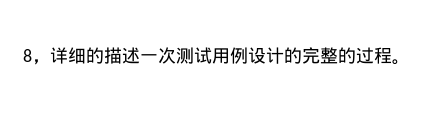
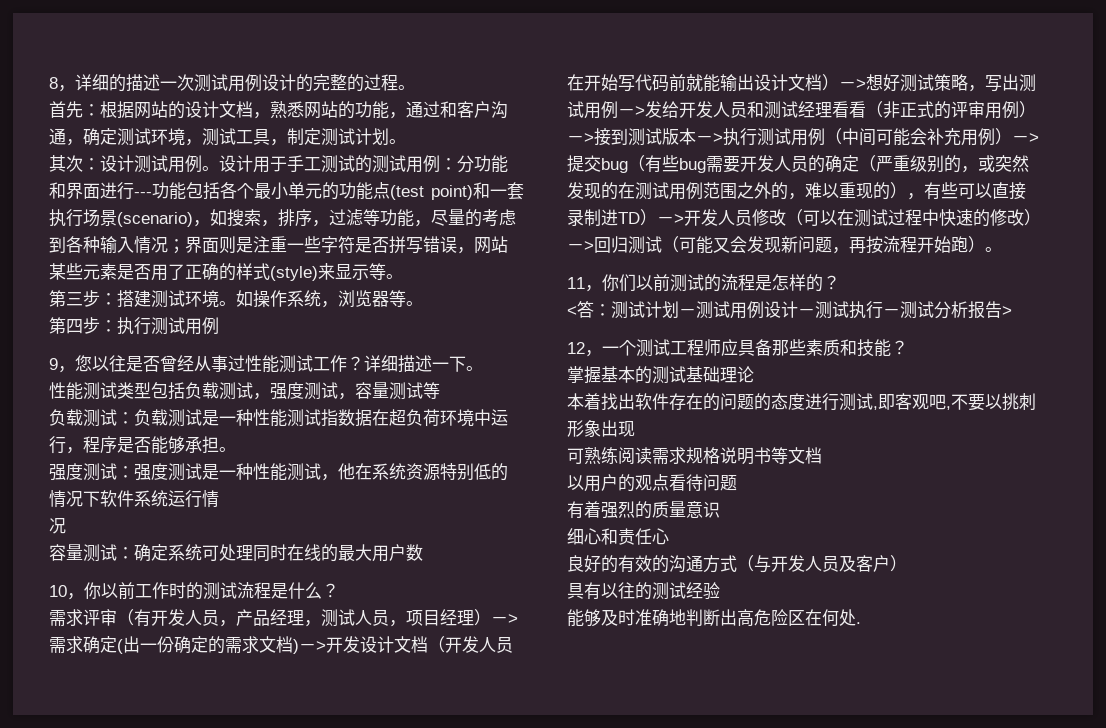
(410, 62) none -> [49,101,508,119] [49,128,406,146] [49,155,508,173] [49,182,524,200] [49,209,516,227] [49,236,508,254] [49,263,403,281] [49,290,423,308] [49,317,219,335] [49,355,483,373] [49,382,440,400] [49,409,508,427] [49,436,236,454] [49,463,508,481] [49,490,219,508] [49,518,66,534] [49,544,423,562] [49,582,339,600] [49,609,518,627] [49,636,513,654] [567,74,1036,92] [567,101,1036,119] [567,128,1039,146] [567,155,1029,173] [567,182,1026,200] [567,209,1041,227] [567,236,1002,254] [567,274,840,292] [567,300,1012,319] [567,339,908,357] [567,366,754,384] [567,393,1036,411] [567,420,635,437] [567,447,822,465] [567,474,737,492] [567,501,720,519] [567,528,669,545] [567,555,907,573] [567,582,720,600] [567,609,861,627] // 首先：根据网站的设计文档，熟悉网站的功能，通过和客户沟通，确定测试环境，测试工具，制定测试计划。 // 其次：设计测试用例。设计用于手工测试的测试用例：分功能和界面进行---功能包括各个最小单元的功能点(test point)和一套执行场景(scenario)，如搜索，排序，过滤等功能，尽量的考虑到各种输入情况；界面则是注重一些字符是否拼写错误，网站某些元素是否用了正确的样式(style)来显示等。 // 第三步：搭建测试环境。如操作系统，浏览器等。 // 第四步：执行测试用例 // 9，您以往是否曾经从事过性能测试工作？详细描述一下。 // 性能测试类型包括负载测试，强度测试，容量测试等 // 负载测试：负载测试是一种性能测试指数据在超负荷环境中运行，程序是否能够承担。 // 强度测试：强度测试是一种性能测试，他在系统资源特别低的情况下软件系统运行情 // 况 // 容量测试：确定系统可处理同时在线的最大用户数 // 10，你以前工作时的测试流程是什么？ // 需求评审（有开发人员，产品经理，测试人员，项目经理）－>需求确定(出一份确定的需求文档)－>开发设计文档（开发人员在开始写代码前就能输出设计文档）－>想好测试策略，写出测试用例－>发给开发人员和测试经理看看（非正式的评审用例）－>接到测试版本－>执行测试用例（中间可能会补充用例）－>提交bug（有些bug需要开发人员的确定（严重级别的，或突然发现的在测试用例范围之外的，难以重现的），有些可以直接录制进TD）－>开发人员修改（可以在测试过程中快速的修改）－>回归测试（可能又会发现新问题，再按流程开始跑）。 // 11，你们以前测试的流程是怎样的？ // <答：测试计划－测试用例设计－测试执行－测试分析报告> // 12，一个测试工程师应具备那些素质和技能？ // 掌握基本的测试基础理论 // 本着找出软件存在的问题的态度进行测试,即客观吧,不要以挑刺形象出现 // 可熟练阅读需求规格说明书等文档 // 以用户的观点看待问题 // 有着强烈的质量意识 // 细心和责任心 // 良好的有效的沟通方式（与开发人员及客户） // 具有以往的测试经验 // 能够及时准确地判断出高危险区在何处.

